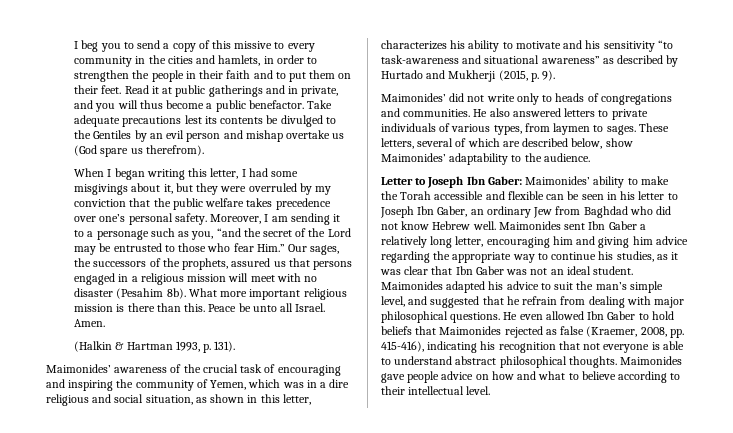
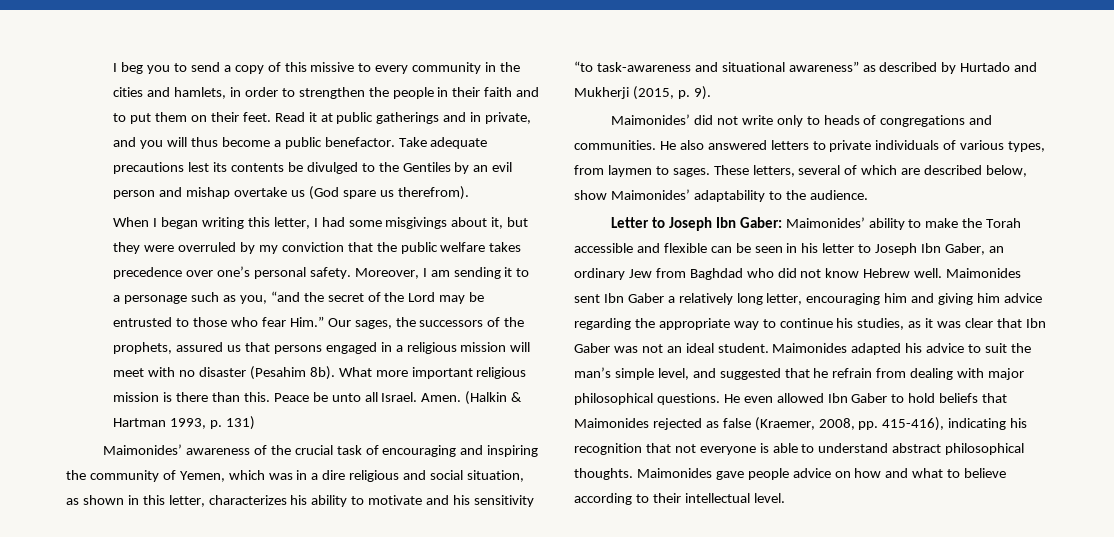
(106, 323) // -> (462, 397) none
[214,341,236,352] 131). -> [225,416,255,430] 131)

